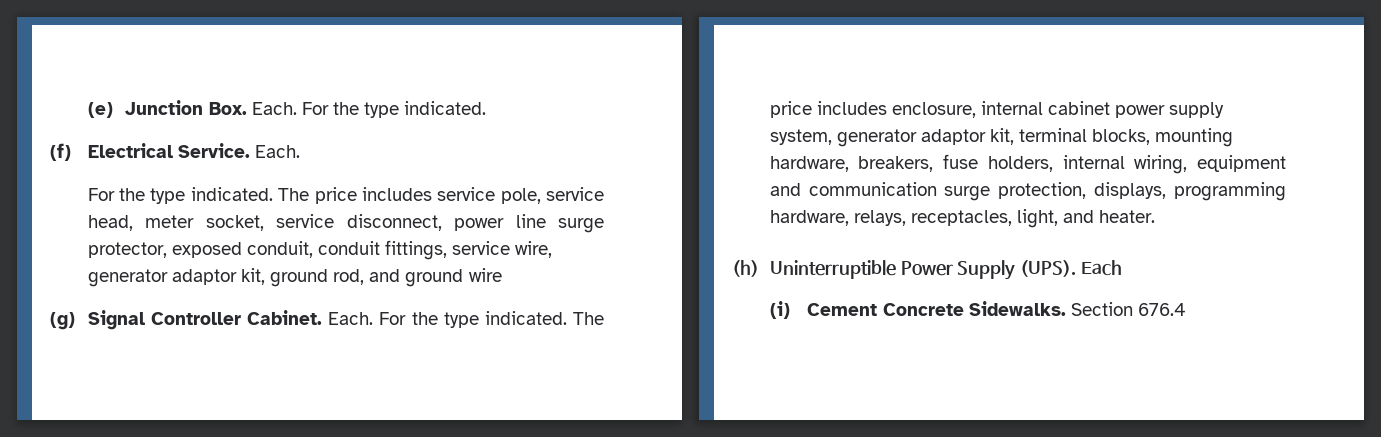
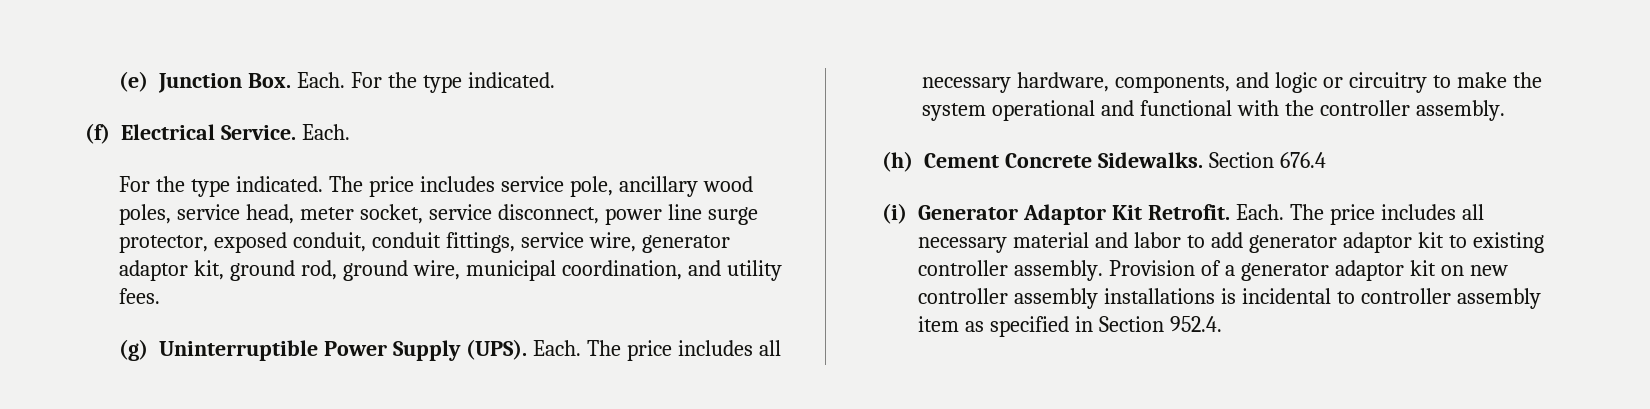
(541, 196) none -> [618,176,753,197] [119,204,172,225] ancillary wood poles,
[369,268,502,287] [50,310,604,330] [769,101,1225,118] [769,128,1234,147] [769,154,1286,174] [769,182,1286,201] [769,209,1156,228] [732,260,1123,280] [769,301,790,319] and ground wire // (g) Signal Controller Cabinet. Each. For the type indicated. The price includes enclosure, internal cabinet power supply system, generator adaptor kit, terminal blocks, mounting hardware, breakers, fuse holders, internal wiring, equipment and communication surge protection, displays, programming hardware, relays, receptacles, light, and heater. // (h) Uninterruptible Power Supply (UPS). Each // (i) -> [343,260,782,281] [119,288,161,304] [119,339,781,361] [922,72,1542,93] [922,100,1506,121] [882,151,914,172] ground wire, municipal coordination, and utility fees. // (g) Uninterruptible Power Supply (UPS). Each. The price includes all necessary hardware, components, and logic or circuitry to make the system operational and functional with the controller assembly. // (h)
(1186, 309) none -> [882,203,1484,225] [918,232,1544,253] [918,260,1508,281] [918,288,1542,309] [918,316,1223,337] // (i) Generator Adaptor Kit Retrofit. Each. The price includes all necessary material and labor to add generator adaptor kit to existing controller assembly. Provision of a generator adaptor kit on new controller assembly installations is incidental to controller assembly item as specified in Section 952.4.

